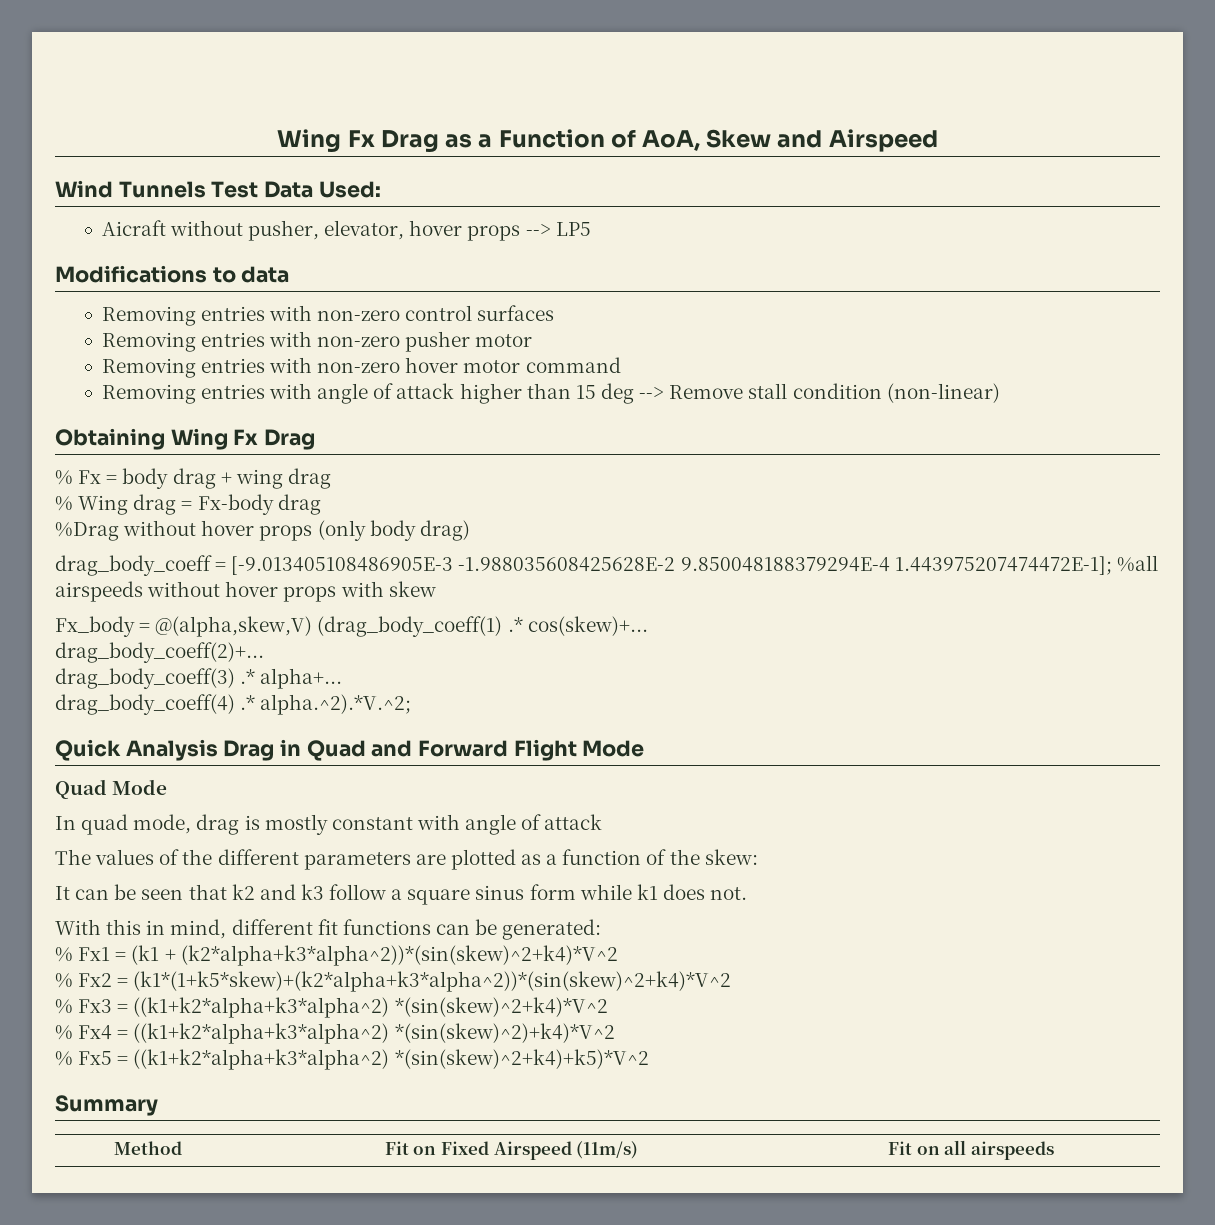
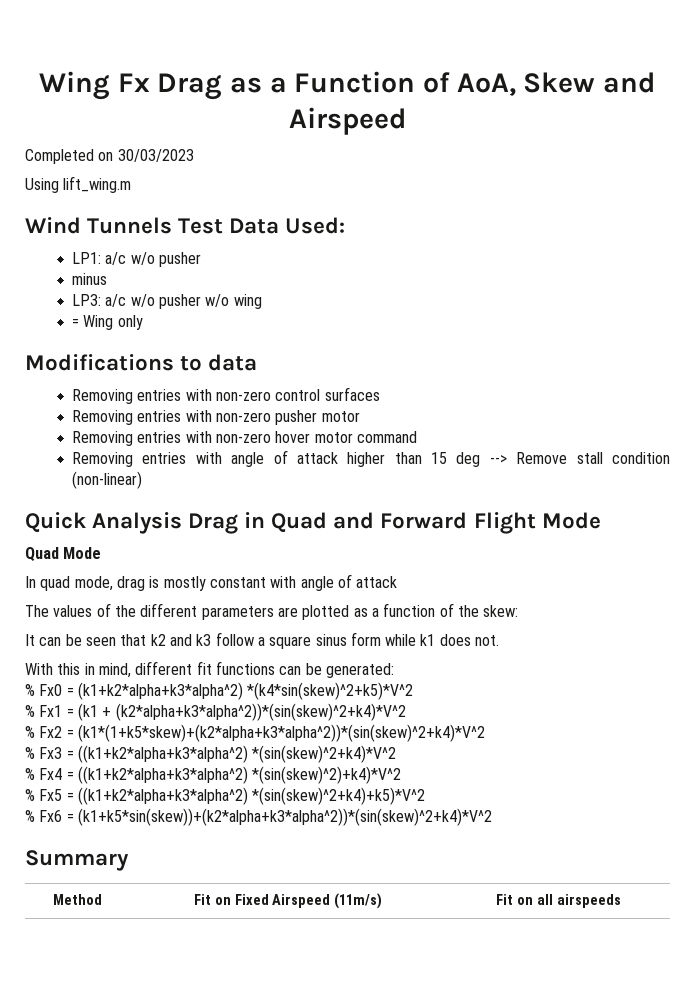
(938, 140) none -> [25,149,194,164] [25,176,132,193] // Completed on 30/03/2023 // Using lift_wing.m
[101,220,591,241] Aicraft without pusher, elevator, hover props --> LP5 -> [71,252,201,267] [71,273,107,285] [71,294,262,309] [71,315,143,330] LP1: a/c w/o pusher // minus // LP3: a/c w/o pusher w/o wing // = Wing only
[55,428,316,450] [55,468,331,489] [55,494,321,515] [55,520,470,541] [55,555,1158,576] [55,581,436,602] [55,616,648,637] [55,642,264,663] [55,668,343,689] [55,694,412,715] // Obtaining Wing Fx Drag // % Fx = body drag + wing drag // % Wing drag = Fx-body drag // %Drag without hover props (only body drag) // drag_body_coeff = [-9.013405108486905E-3 -1.988035608425628E-2 9.850048188379294E-4 1.443975207474472E-1]; %all airspeeds without hover props with skew // Fx_body = @(alpha,skew,V) (drag_body_coeff(1) .* cos(skew)+... // drag_body_coeff(2)+... // drag_body_coeff(3) .* alpha+... // drag_body_coeff(4) .* alpha.^2).*V.^2; -> (142, 480) none
(602, 929) none -> [25,682,414,700] // % Fx0 = (k1+k2*alpha+k3*alpha^2) *(k4*sin(skew)^2+k5)*V^2
(649, 1059) none -> [25,808,492,826] // % Fx6 = (k1+k5*sin(skew))+(k2*alpha+k3*alpha^2))*(sin(skew)^2+k4)*V^2

